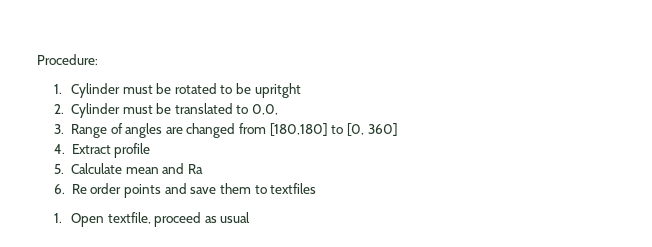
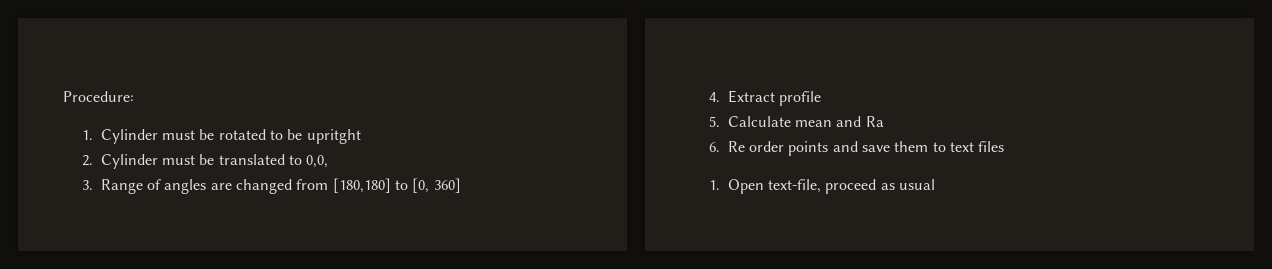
[270,183,317,194] textfiles -> [949,141,1005,152] text files
[107,212,151,224] textfile, -> [768,179,822,193] text-file,

